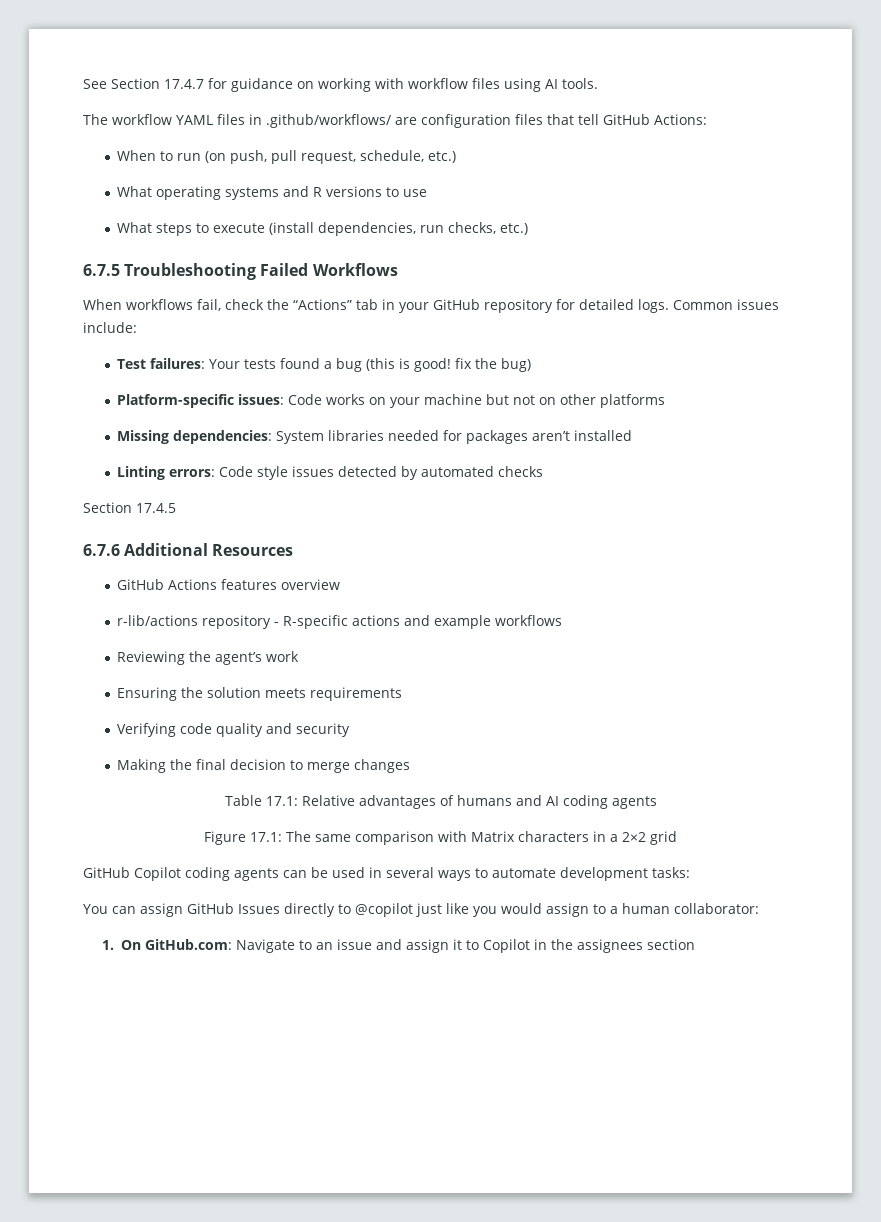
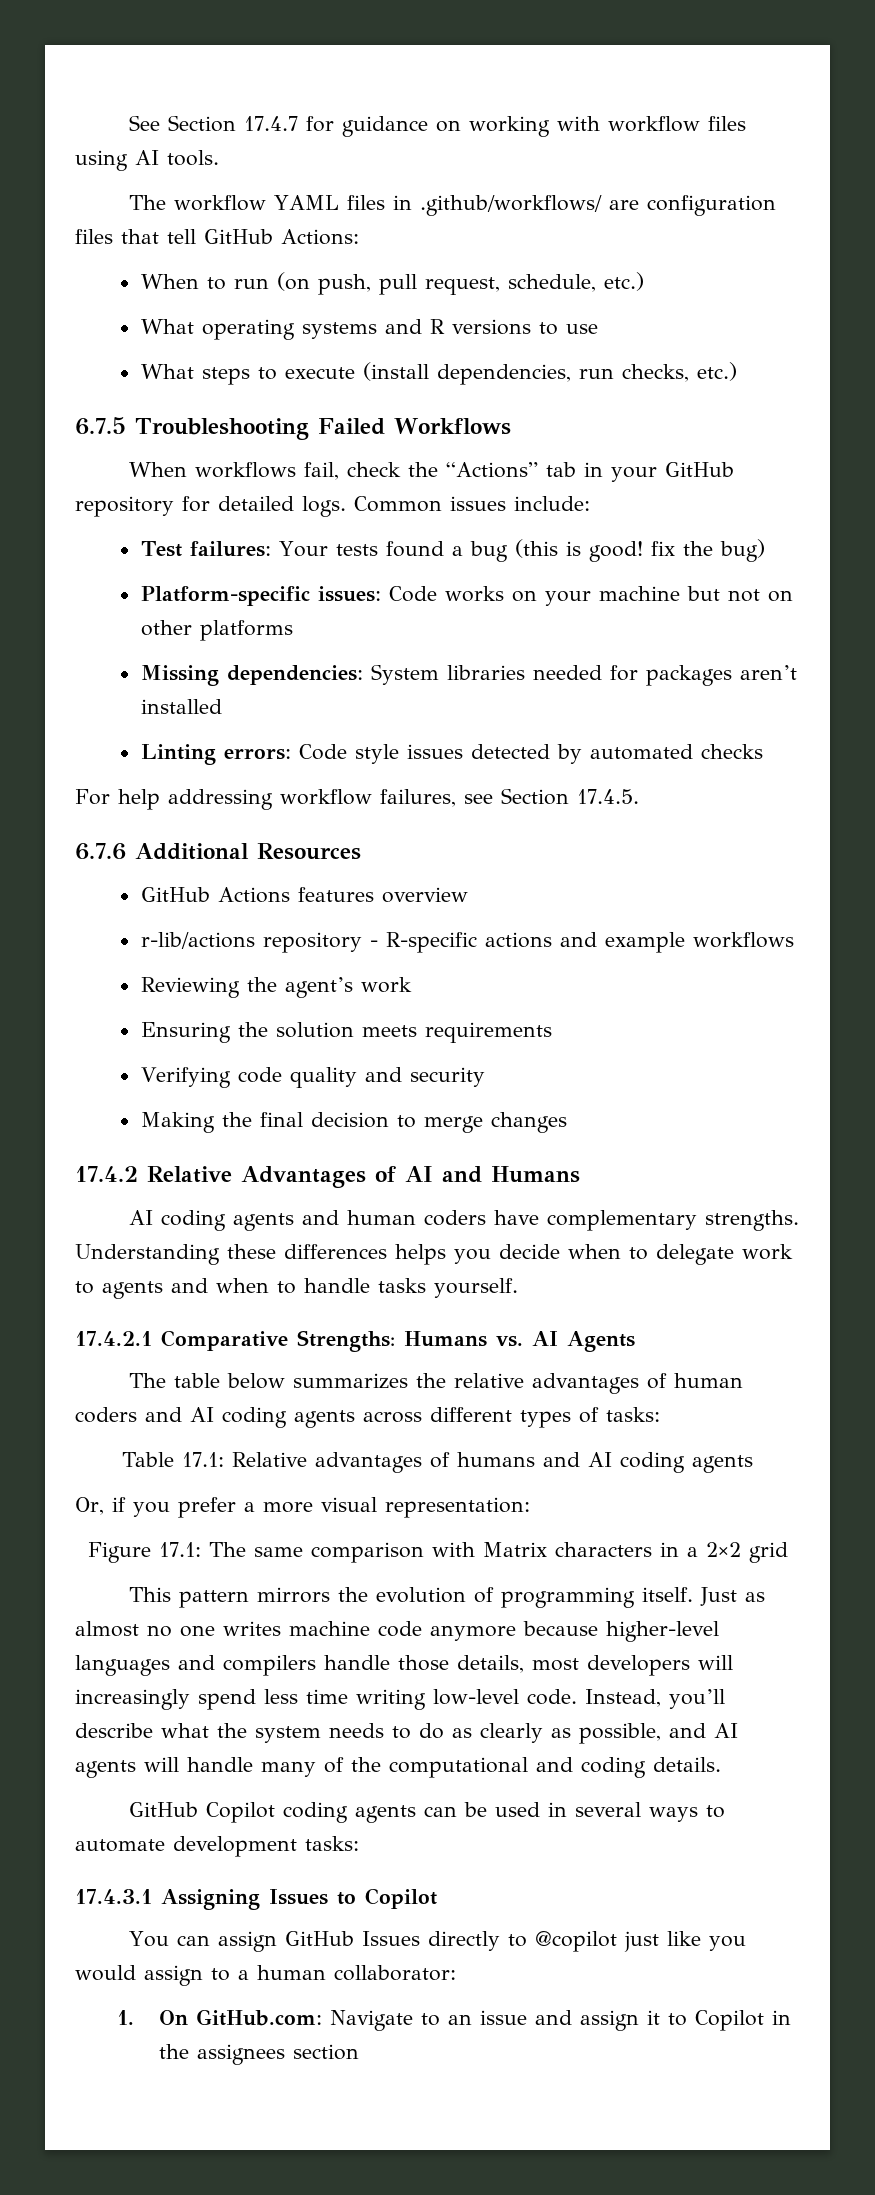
[83,502,176,513] Section 17.4.5 -> [75,788,639,810] For help addressing workflow failures, see Section 17.4.5.
(410, 766) none -> [75,1166,580,1188] [128,1210,799,1231] [75,1244,793,1265] [75,1278,518,1299] [75,1330,635,1352] [128,1373,743,1394] [75,1407,660,1428] // 17.4.2 Relative Advantages of AI and Humans // AI coding agents and human coders have complementary strengths. Understanding these differences helps you decide when to delegate work to agents and when to handle tasks yourself. // 17.4.2.1 Comparative Strengths: Humans vs. AI Agents // The table below summarizes the relative advantages of human coders and AI coding agents across different types of tasks:
(657, 802) none -> [75,1497,530,1518] // Or, if you prefer a more visual representation:
(677, 838) none -> [128,1587,765,1608] [75,1621,719,1642] [75,1655,733,1676] [75,1689,725,1710] [75,1723,738,1744] [75,1757,721,1778] // This pattern mirrors the evolution of programming itself. Just as almost no one writes machine code anymore because higher-level languages and compilers handle those details, most developers will increasingly spend less time writing low-level code. Instead, you’ll describe what the system needs to do as clearly as possible, and AI agents will handle many of the computational and coding details.
(690, 872) none -> [75,1888,437,1910] // 17.4.3.1 Assigning Issues to Copilot

